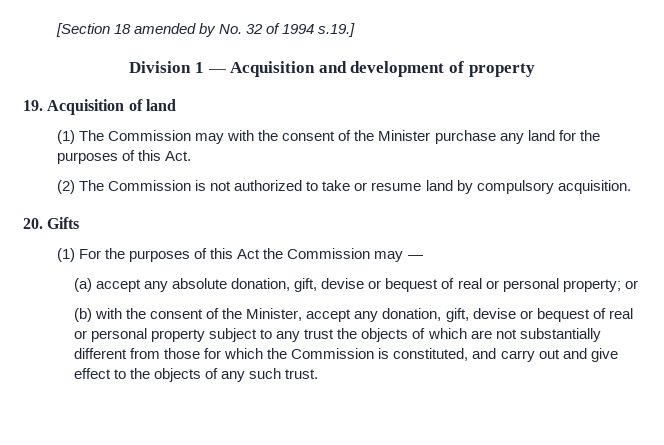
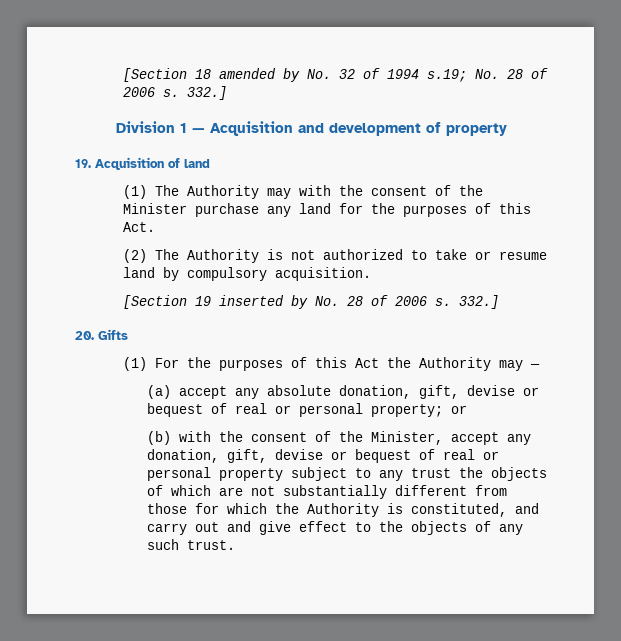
[318,23,356,37] s.19.] -> [426,68,548,82] [122,86,227,100] s.19; No. 28 of 2006 s. 332.]
[108,130,192,141] Commission -> [186,185,259,199] Authority
[108,180,192,191] Commission -> [186,249,259,263] Authority
(631, 187) none -> [122,295,499,309] // [Section 19 inserted by No. 28 of 2006 s. 332.]
[287,248,371,259] Commission -> [418,357,491,371] Authority
[291,348,375,359] Commission -> [306,503,379,517] Authority

